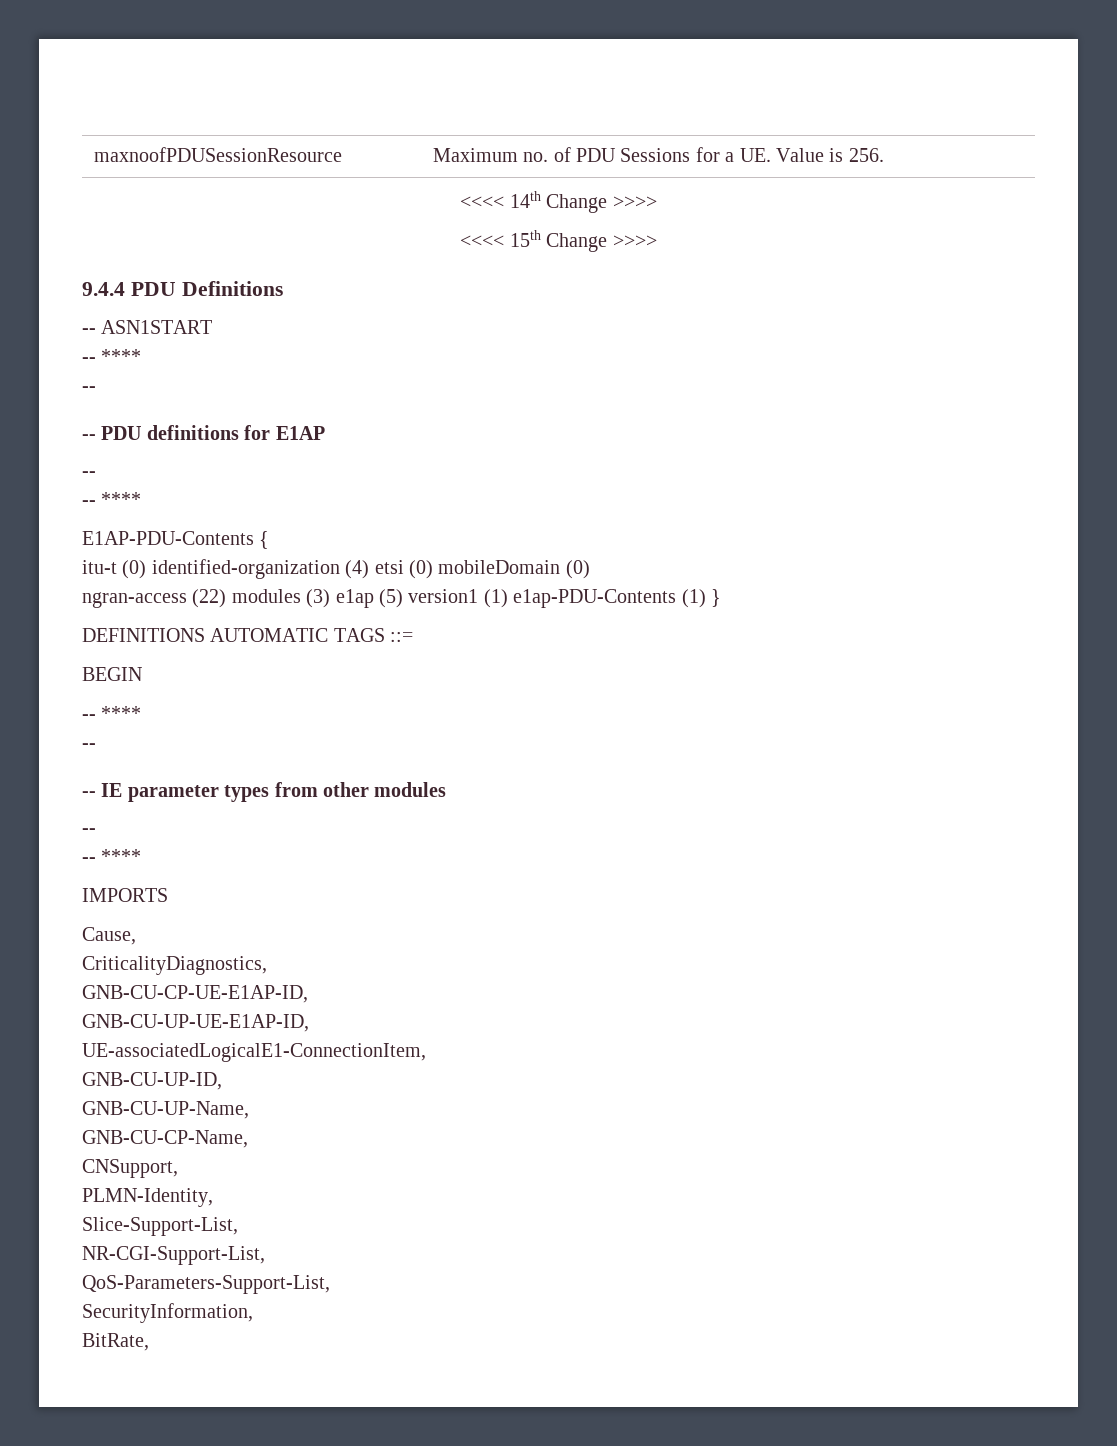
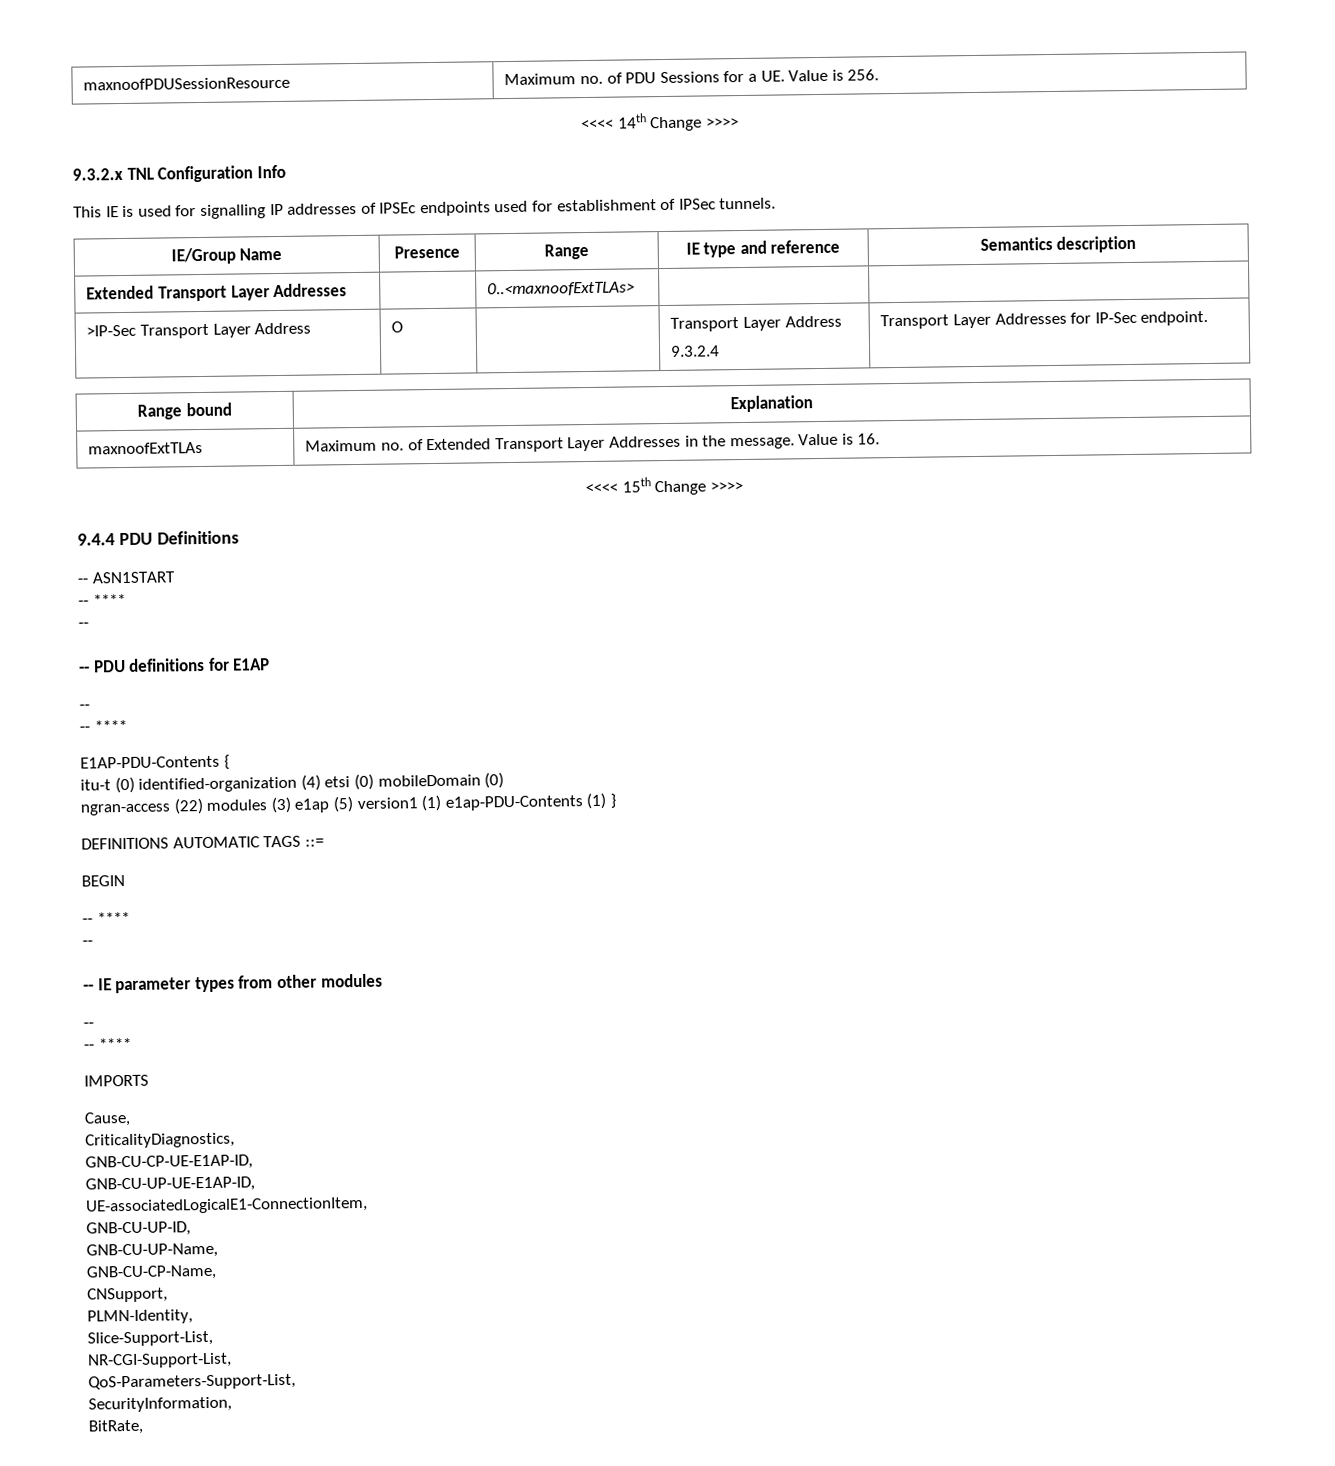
(657, 202) none -> [72,164,286,183] [73,197,777,220] [170,247,283,265] [394,245,460,259] [544,243,589,260] [685,239,841,258] [979,235,1137,253] [86,283,348,302] [487,281,636,297] [86,322,312,339] [391,321,404,333] [670,315,842,332] [671,345,721,357] [880,310,1209,330] [137,402,232,420] [730,395,813,413] [88,441,204,455] [305,433,881,453] // 9.3.2.x TNL Configuration Info // This IE is used for signalling IP addresses of IPSEc endpoints used for establishment of IPSec tunnels. // IE/Group Name | Presence | Range | IE type and reference | Semantics description // Extended Transport Layer Addresses | | 0..<maxnoofExtTLAs> | | // >IP-Sec Transport Layer Address | O | | Transport Layer Address // 9.3.2.4 | Transport Layer Addresses for IP-Sec endpoint. // Range bound | Explanation // maxnoofExtTLAs | Maximum no. of Extended Transport Layer Addresses in the message. Value is 16.

